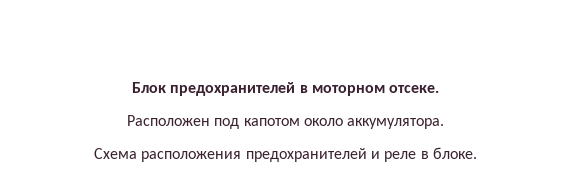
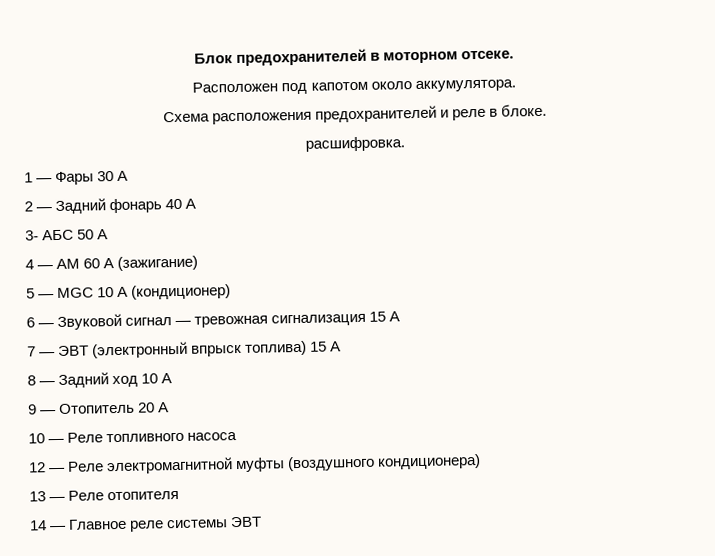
(477, 153) none -> [305,136,405,152] [24,170,129,185] [24,198,197,214] [25,229,109,241] [25,255,199,271] [26,284,232,300] [26,311,401,330] [27,340,342,359] [27,372,173,388] [28,402,170,415] [28,432,238,444] [29,453,482,475] [29,490,180,502] [29,516,263,532] // расшифровка. // 1 — Фары 30 А // 2 — Задний фонарь 40 А // 3- АБС 50 А // 4 — AM 60 А (зажигание) // 5 — MGC 10 А (кондиционер) // 6 — Звуковой сигнал — тревожная сигнализация 15 А // 7 — ЭВТ (электронный впрыск топлива) 15 А // 8 — Задний ход 10 А // 9 — Отопитель 20 А // 10 — Реле топливного насоса // 12 — Реле электромагнитной муфты (воздушного кондиционера) // 13 — Реле отопителя // 14 — Главное реле системы ЭВТ

